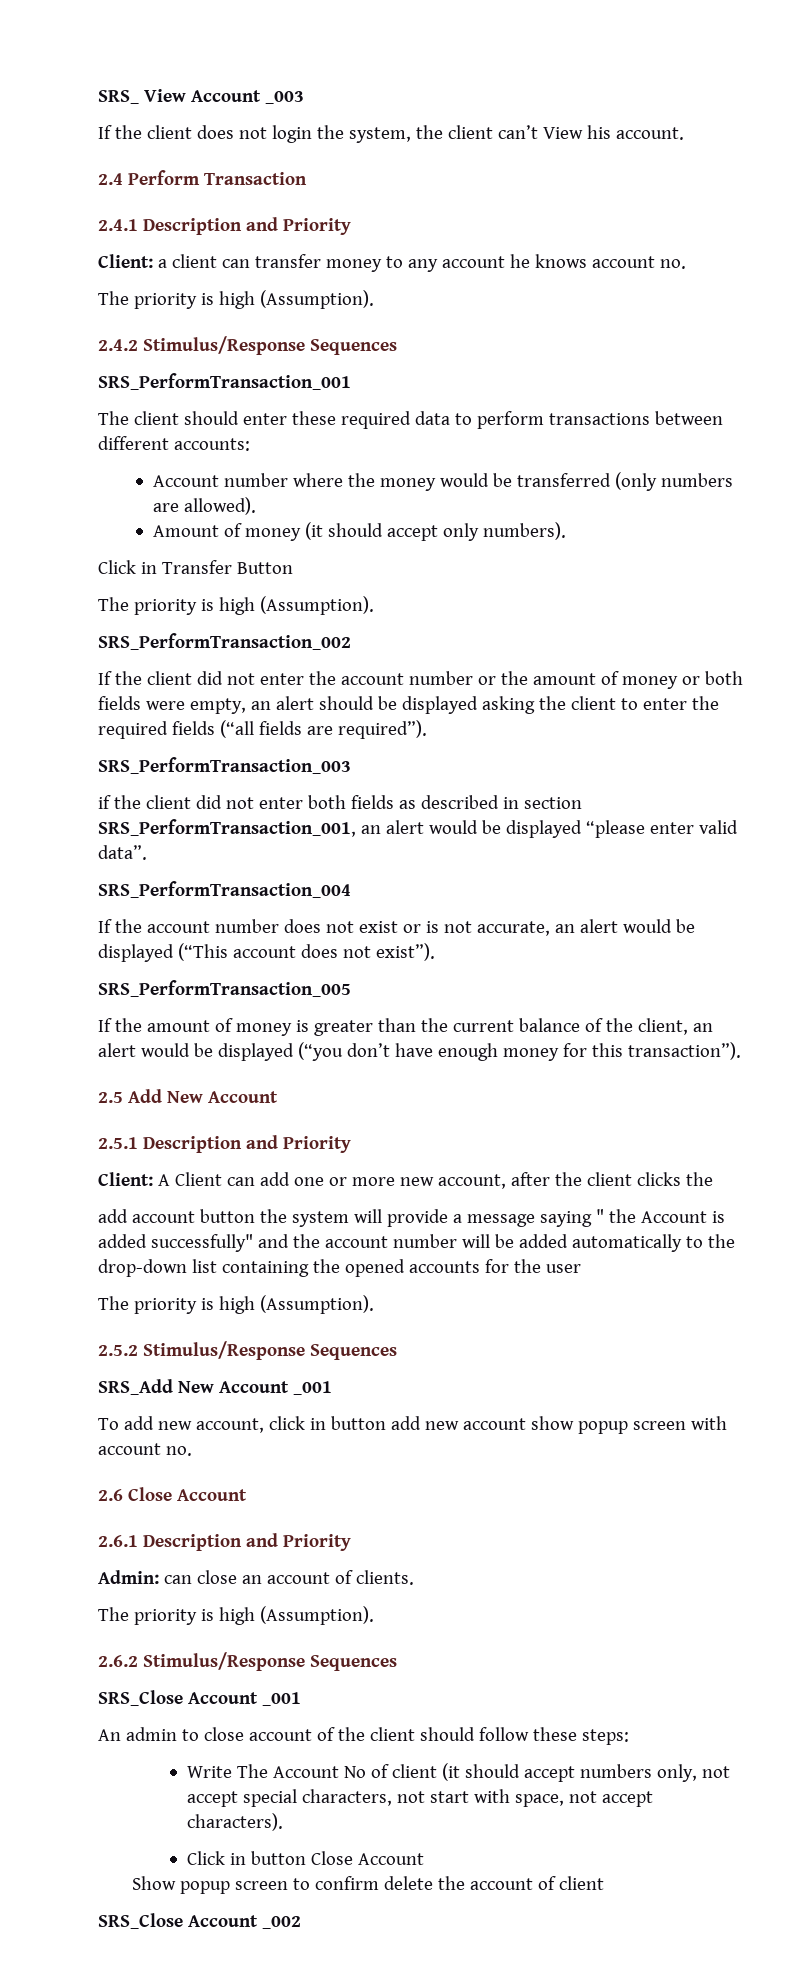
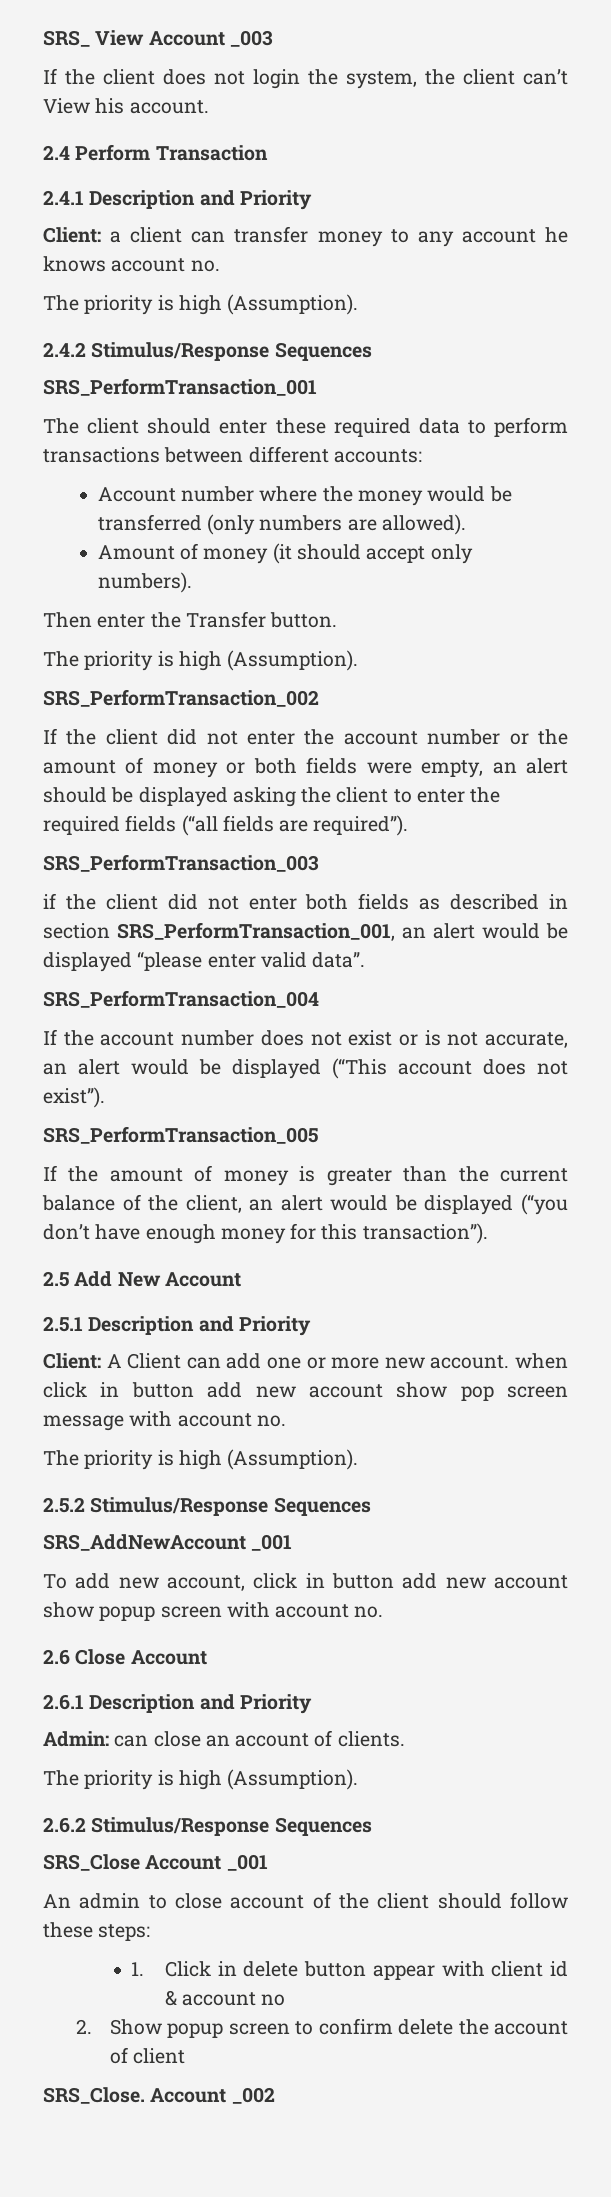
[98,560,293,574] Click in Transfer Button -> [43,611,338,628] Then enter the Transfer button.
[437,1172,713,1189] [98,1209,725,1227] [98,1234,735,1252] [98,1259,581,1277] account, after the client clicks the // add account button the system will provide a message saying " the Account is added successfully" and the account number will be added automatically to the drop-down list containing the opened accounts for the user -> [430,1353,569,1369] [43,1382,568,1401] [43,1411,286,1431] account. when click in button add new account show pop screen message with account no.
[98,1379,289,1395] SRS_Add New Account -> [43,1534,246,1551] SRS_AddNewAccount
[187,1763,731,1782] [187,1789,654,1807] [187,1813,284,1831] [187,1851,425,1865] Write The Account No of client (it should accept numbers only, not accept special characters, not start with space, not accept characters). // Click in button Close Account // -> [131,1961,568,1980] [164,1990,286,2006] [76,2019,93,2034] 1. Click in delete button appear with client id & account no // 2.
[98,1913,183,1929] SRS_Close -> [43,2087,145,2104] SRS_Close.

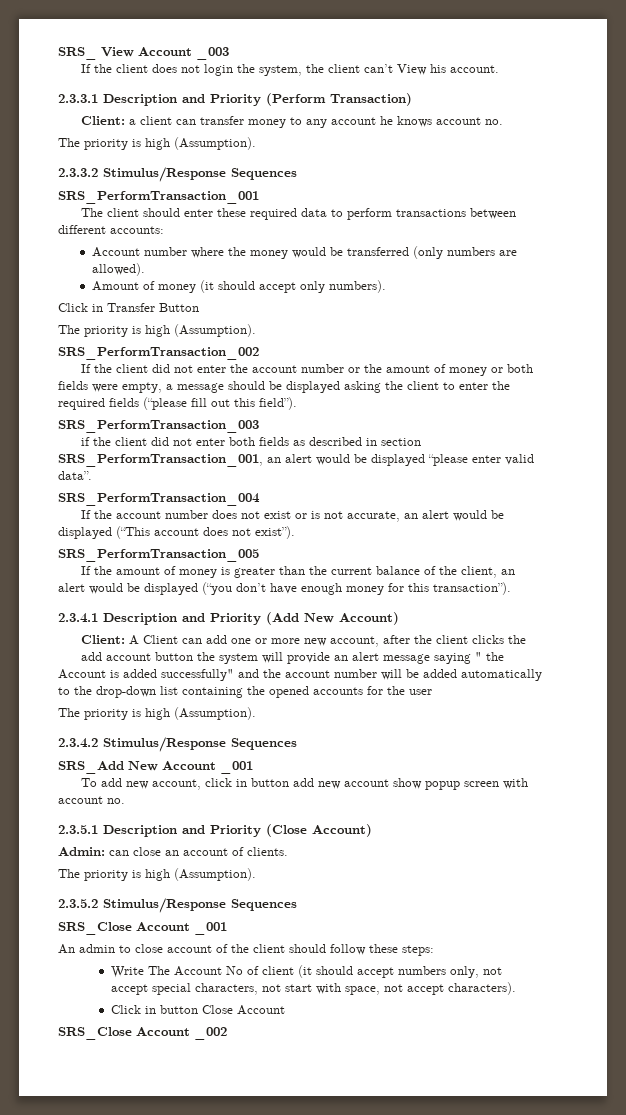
[43,144,268,161] [43,190,312,210] 2.4 Perform Transaction // 2.4.1 Description and Priority -> [58,93,412,106] 2.3.3.1 Description and Priority (Perform Transaction)
[43,342,86,357] 2.4.2 -> [58,168,98,177] 2.3.3.2
[43,611,338,628] Then enter the Transfer button. -> [58,303,199,312] Click in Transfer Button
[492,758,568,774] an alert -> [166,383,224,393] a message
[181,815,409,836] (“all fields are required”). -> [143,397,297,410] (“please fill out this field”).
[43,1271,241,1287] [43,1316,311,1336] 2.5 Add New Account // 2.5.1 Description and Priority -> [58,612,399,625] 2.3.4.1 Description and Priority (Add New Account)
[430,1353,569,1369] [43,1382,568,1401] [43,1411,286,1431] [43,1449,359,1470] [43,1497,371,1516] [43,1534,246,1551] account. when click in button add new account show pop screen message with account no. // The priority is high (Assumption). // 2.5.2 Stimulus/Response Sequences // SRS_AddNewAccount -> [330,635,527,647] [81,652,505,664] [58,669,542,681] [58,686,432,698] [58,707,256,720] [58,737,297,752] [58,761,216,774] account, after the client clicks the // add account button the system will provide an alert message saying " the Account is added successfully" and the account number will be added automatically to the drop-down list containing the opened accounts for the user // The priority is high (Assumption). // 2.3.4.2 Stimulus/Response Sequences // SRS_Add New Account
[43,1649,207,1665] [43,1694,312,1714] 2.6 Close Account // 2.6.1 Description and Priority -> [58,824,372,837] 2.3.5.1 Description and Priority (Close Account)
[43,1817,86,1833] 2.6.2 -> [58,899,98,908] 2.3.5.2
[131,1961,568,1980] [164,1990,286,2006] [76,2018,569,2038] [109,2047,186,2064] [43,2087,145,2104] 1. Click in delete button appear with client id & account no // 2. Show popup screen to confirm delete the account of client // SRS_Close. -> [110,965,502,978] [110,982,516,995] [110,1005,285,1015] [58,1027,132,1040] Write The Account No of client (it should accept numbers only, not accept special characters, not start with space, not accept characters). // Click in button Close Account // SRS_Close

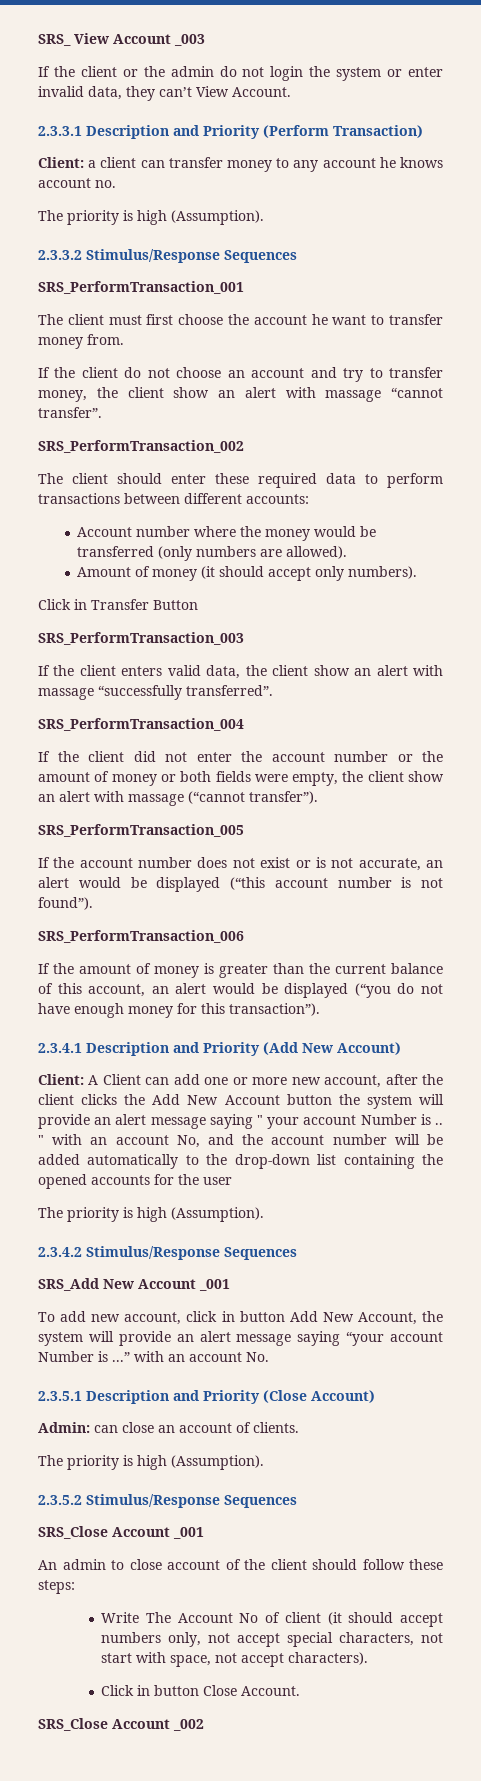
[152,64,500,76] does not login the system, the client can’t View his account. -> [122,66,444,81] [38,86,291,101] or the admin do not login the system or enter invalid data, they can’t View Account.
(259, 197) none -> [38,314,444,325] [38,334,124,349] [38,367,443,382] [38,387,443,402] [38,407,102,418] [38,440,244,453] // The client must first choose the account he want to transfer money from. // If the client do not choose an account and try to transfer money, the client show an alert with massage “cannot transfer”. // SRS_PerformTransaction_002
[58,324,256,337] [58,347,259,360] The priority is high (Assumption). // SRS_PerformTransaction_002 -> [38,632,244,645] [38,665,443,679] [38,685,273,700] [38,718,244,731] SRS_PerformTransaction_003 // If the client enters valid data, the client show an alert with massage “successfully transferred”. // SRS_PerformTransaction_004
[166,381,510,393] [58,397,297,410] [58,420,259,433] [81,437,422,446] [58,454,534,467] [58,471,92,480] [58,493,260,506] a message should be displayed asking the client to enter the required fields (“please fill out this field”). // SRS_PerformTransaction_003 // if the client did not enter both fields as described in section SRS_PerformTransaction_001, an alert would be displayed “please enter valid data”. // SRS_PerformTransaction_004 -> [342,771,445,782] [38,791,318,806] [38,824,244,837] the client show an alert with massage (“cannot transfer”). // SRS_PerformTransaction_005
[116,526,295,539] [58,549,259,562] (“This account does not exist”). // SRS_PerformTransaction_005 -> [230,877,443,890] [38,897,93,910] [38,930,244,943] (“this account number is not found”). // SRS_PerformTransaction_006
[439,566,498,578] the client, -> [57,983,146,997] this account,
[236,583,266,592] don’t -> [397,983,444,994] do not
[81,652,152,661] // add account -> [152,1094,280,1105] Add New Account
[486,652,505,661] [58,669,234,681] the Account is added successfully" -> [267,1114,443,1129] [38,1134,200,1148] your account Number is .. " with an account No,
[293,778,529,790] [58,796,125,804] add new account show popup screen with account no. -> [289,1311,444,1325] [38,1331,443,1346] [38,1351,269,1362] Add New Account, the system will provide an alert message saying “your account Number is ...” with an account No.
[236,1005,285,1015] Account -> [241,1686,301,1696] Account.

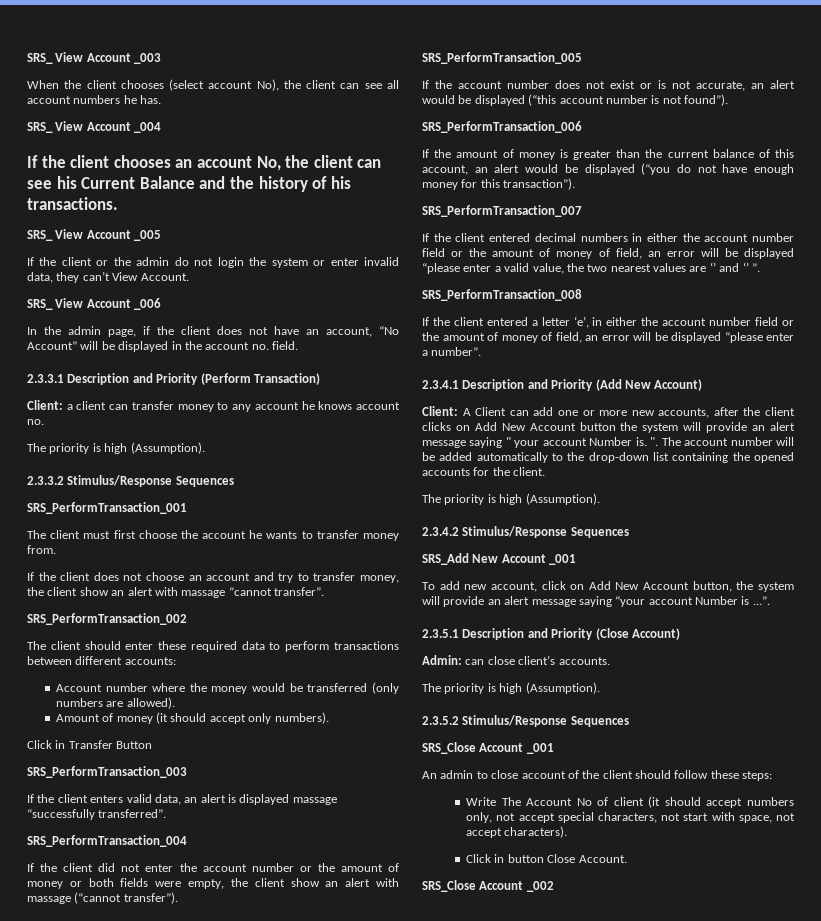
(205, 40) none -> [27,79,399,91] [27,95,162,104] [27,121,162,133] [27,155,382,171] [27,176,351,192] [27,197,118,210] [27,229,162,241] // When the client chooses (select account No), the client can see all account numbers he has. // SRS_ View Account _004 // If the client chooses an account No, the client can see his Current Balance and the history of his transactions. // SRS_ View Account _005
(291, 92) none -> [27,298,162,310] [27,326,399,337] [27,341,298,352] // SRS_ View Account _006 // In the admin page, if the client does not have an account, “No Account” will be displayed in the account no. field.
[332,315,367,325] want -> [266,531,298,539] wants
[124,367,142,378] do -> [93,572,119,581] does
[245,665,443,676] the client show an alert with -> [184,794,290,805] an alert is displayed
(320, 1009) none -> [422,205,582,217] [422,233,794,242] [422,248,794,259] [422,262,760,274] [422,289,582,301] [422,316,794,328] [422,332,794,343] [422,347,482,356] // SRS_PerformTransaction_007 // If the client entered decimal numbers in either the account number field or the amount of money of field, an error will be displayed “please enter a valid value, the two nearest values are ‘’ and ‘’ ”. // SRS_PerformTransaction_008 // If the client entered a letter ‘e’, in either the account number field or the amount of money of field, an error will be displayed “please enter a number”.
[324,1075,382,1088] account, -> [658,408,710,418] accounts,
[124,1094,146,1105] the -> [455,425,470,431] on
[420,1114,443,1125] [38,1134,264,1148] is .. " with an account No, and the -> [635,437,681,446] is. ". The
[203,1177,232,1185] user -> [513,467,546,476] client.
[221,1311,417,1325] in button Add New Account, -> [570,581,732,592] on Add New Account button,
[112,1351,269,1362] ...” with an account No. -> [752,596,770,605] ...”.
[158,1422,299,1433] an account of clients. -> [518,655,610,665] client’s accounts.

